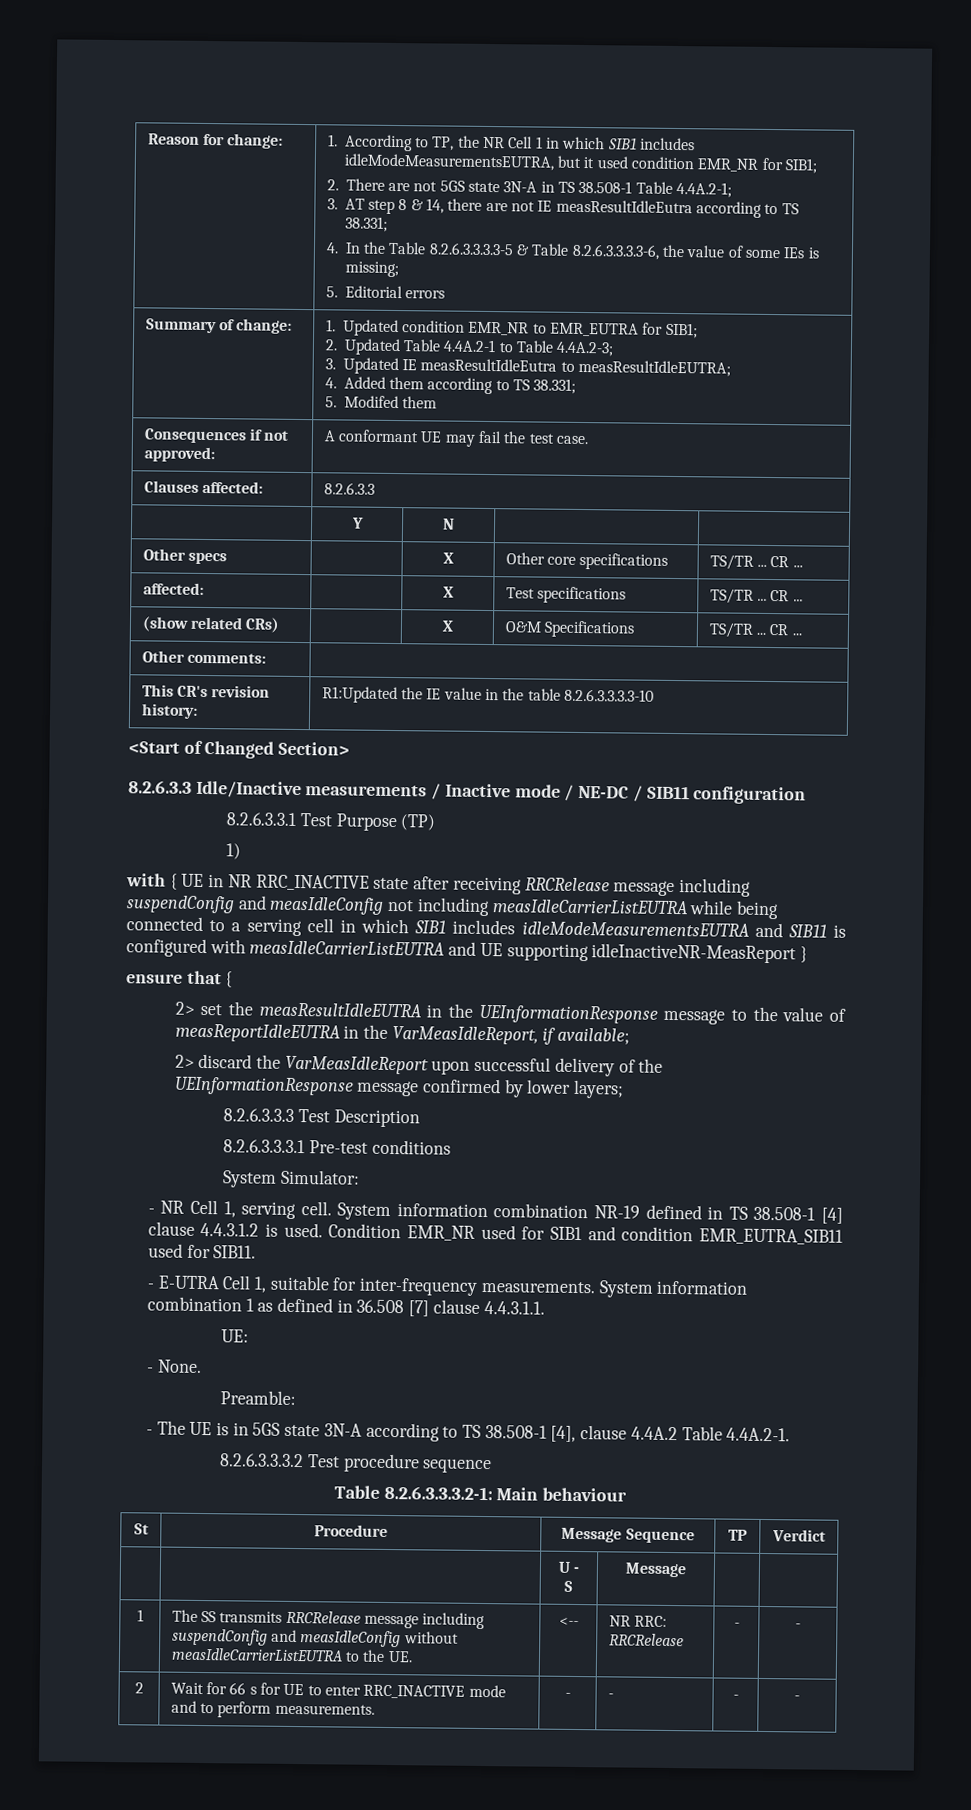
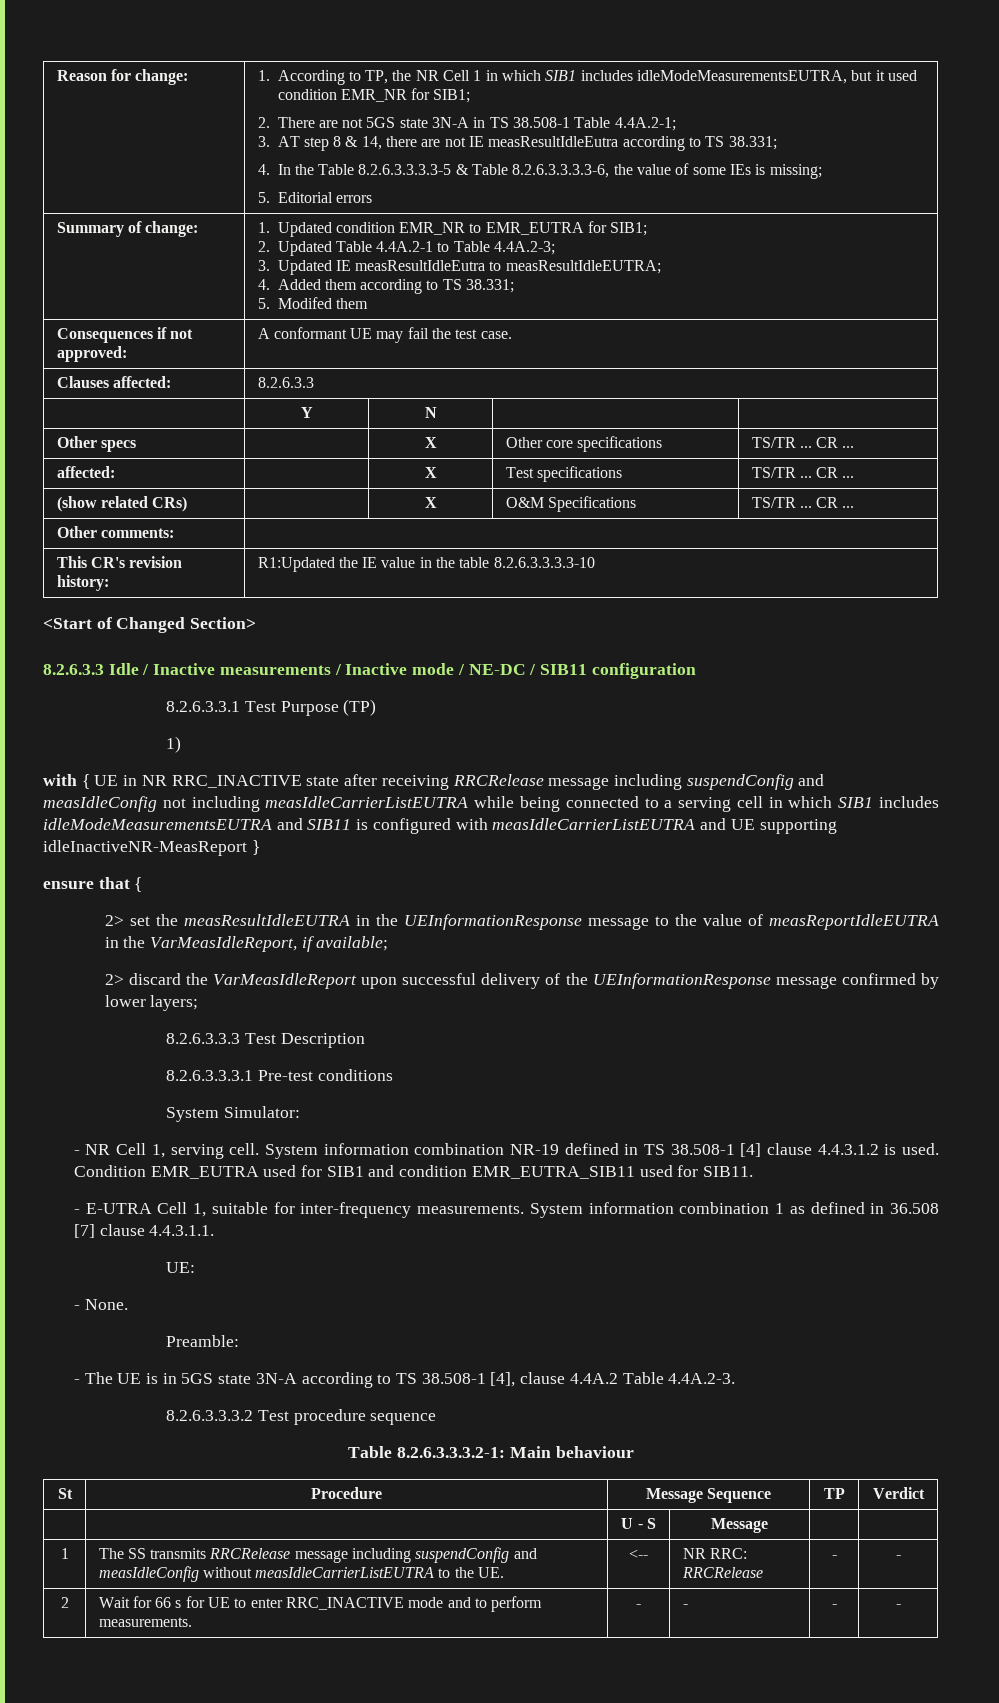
[195,780,302,799] Idle/Inactive -> [108,663,216,675] Idle / Inactive
[407,1225,476,1241] EMR_NR -> [150,1166,259,1179] EMR_EUTRA
[726,1427,791,1442] 4.4A.2-1. -> [668,1373,736,1384] 4.4A.2-3.

